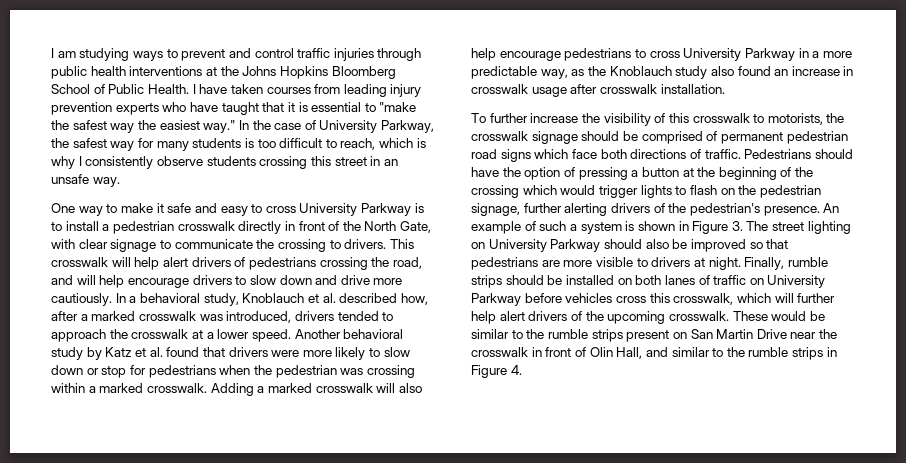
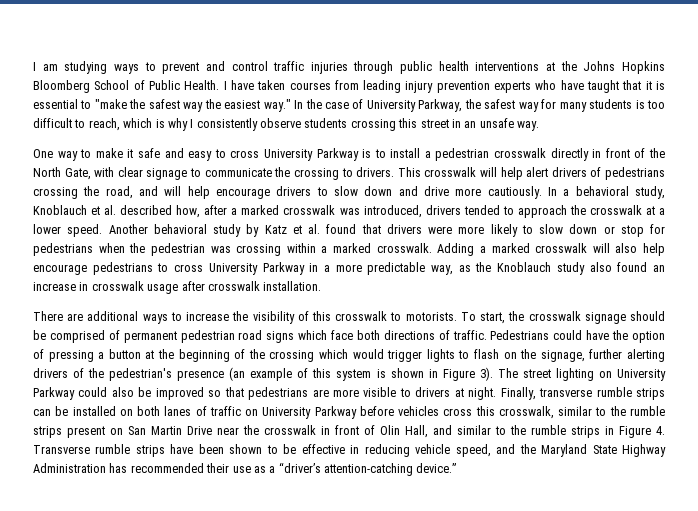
[471,113,528,123] To further -> [33,311,182,324] There are additional ways to
[767,113,823,125] motorists, -> [405,312,506,324] motorists. To start,
[814,149,853,159] should -> [553,330,583,340] could
[759,185,821,198] pedestrian -> (537, 354) none
[763,203,840,216] [471,221,577,234] presence. An example of such a -> [177,367,332,381] presence (an example of this
[731,221,743,231] 3. -> [479,367,493,381] 3).
[603,239,642,249] should -> [78,387,108,397] could
[787,257,828,267] [471,275,544,288] rumble strips should -> [539,387,666,400] [33,409,51,416] transverse rumble strips can
[736,293,836,303] [471,311,825,324] which will further help alert drivers of the upcoming crosswalk. These would be -> (554, 412) none
(522, 370) none -> [33,444,667,457] [33,462,457,476] Transverse rumble strips have been shown to be effective in reducing vehicle speed, and the Maryland State Highway Administration has recommended their use as a “driver’s attention-catching device.”

